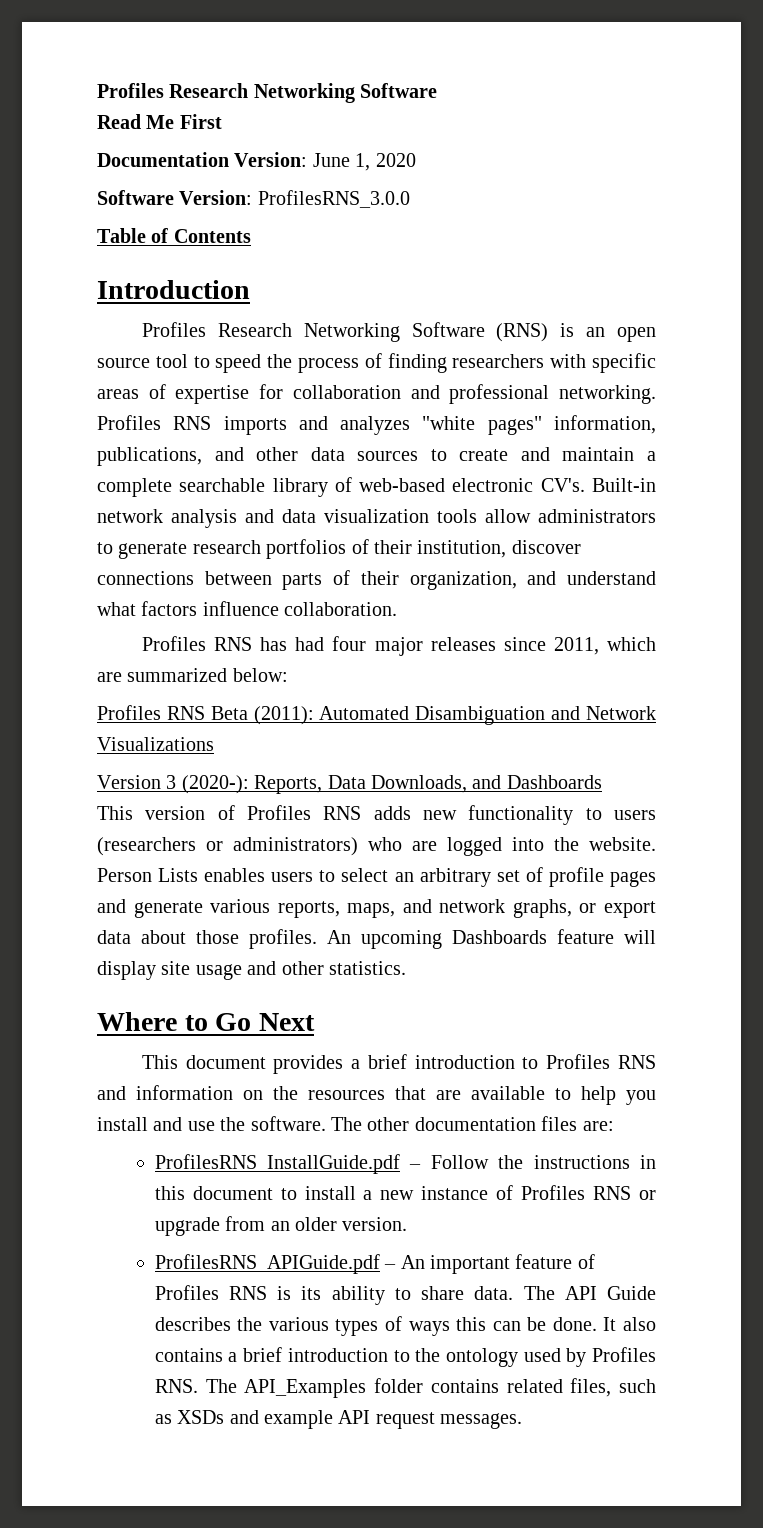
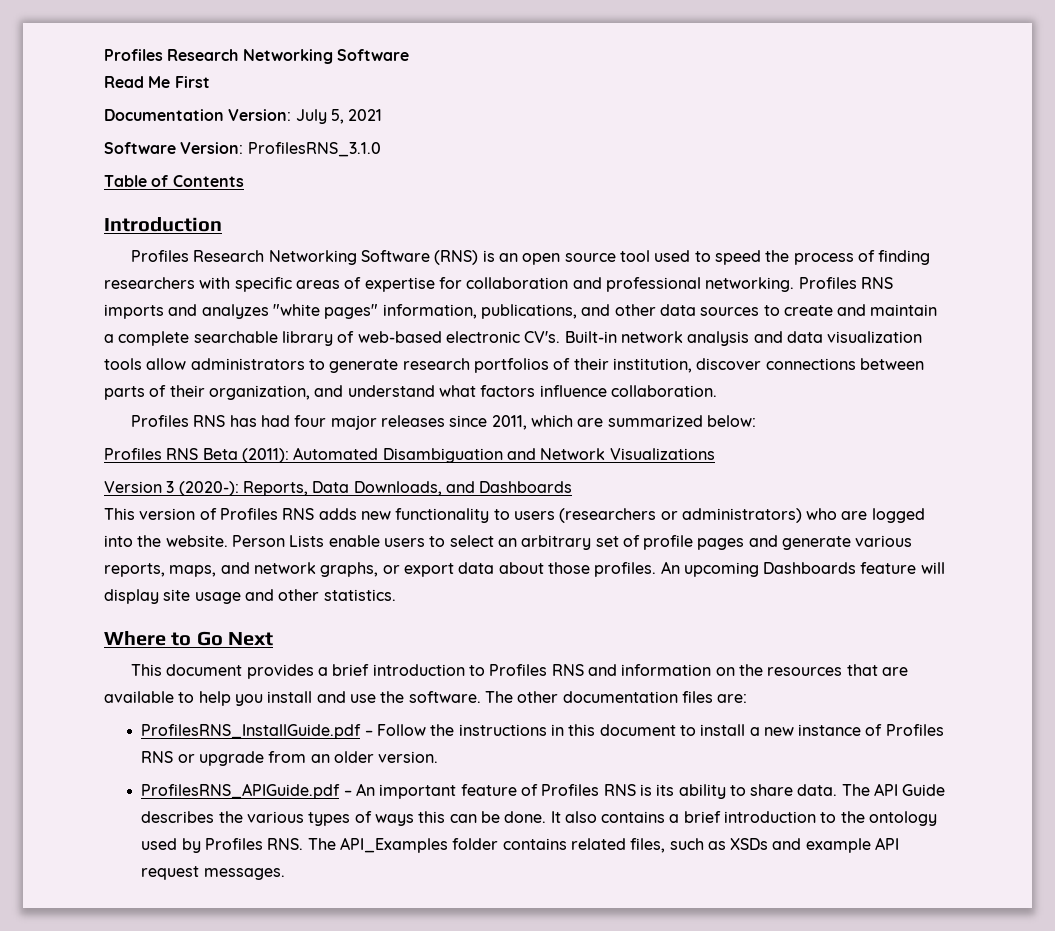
[312,153,416,171] June 1, 2020 -> [295,109,383,124] July 5, 2021
[257,190,410,208] ProfilesRNS_3.0.0 -> [247,142,381,157] ProfilesRNS_3.1.0
(188, 361) none -> [654,250,691,262] used
[204,868,266,882] enables -> [328,535,380,547] enable

